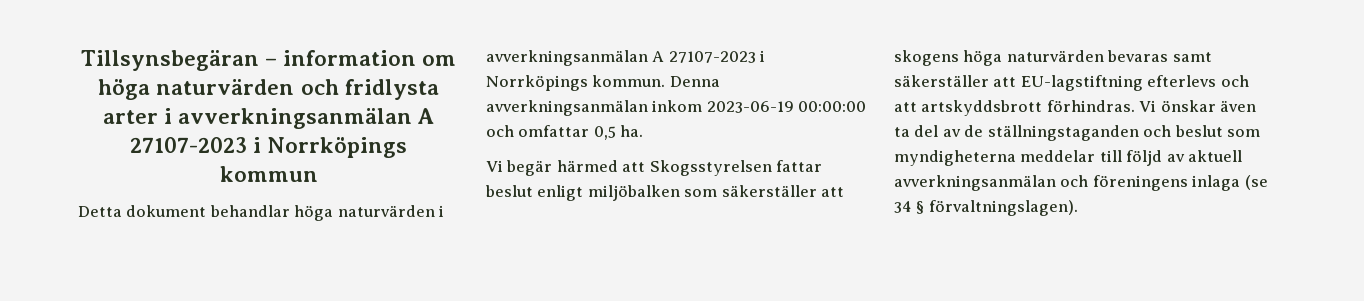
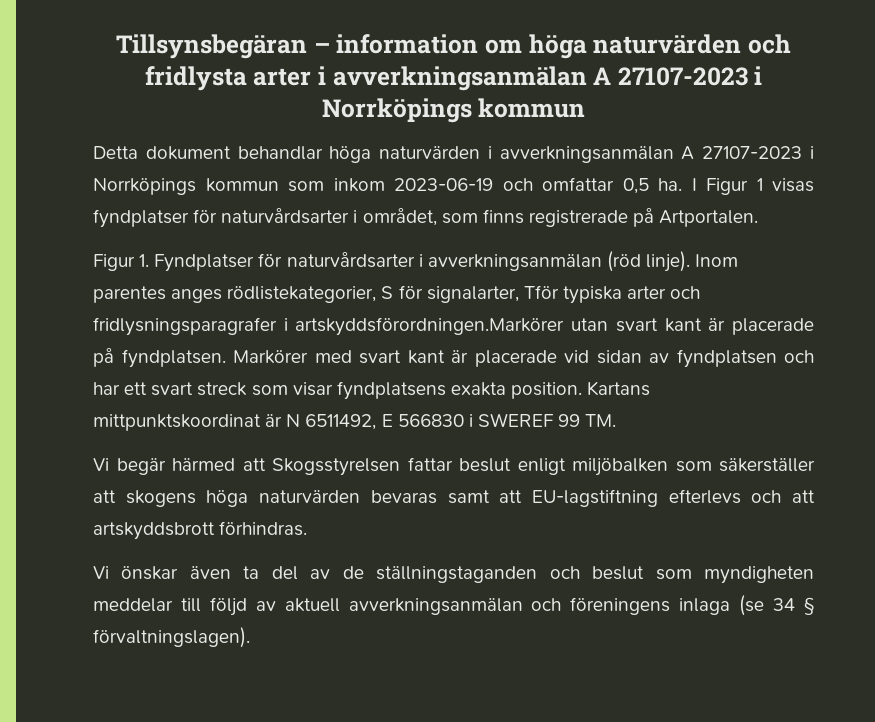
[592,75,720,87] [486,100,648,116] kommun. Denna avverkningsanmälan -> [205,178,324,192] kommun som
[798,101,867,112] 00:00:00 -> (493, 184) none
(644, 131) none -> [691,178,814,195] [93,208,759,228] [93,251,739,272] [93,285,701,304] [93,317,814,336] [93,348,814,368] [93,381,651,400] [93,413,617,431] I Figur 1 visas fyndplatser för naturvårdsarter i området, som finns registrerade på Artportalen. // Figur 1. Fyndplatser för naturvårdsarter i avverkningsanmälan (röd linje). Inom parentes anges rödlistekategorier, S för signalarter, Tför typiska arter och fridlysningsparagrafer i artskyddsförordningen.Markörer utan svart kant är placerade på fyndplatsen. Markörer med svart kant är placerade vid sidan av fyndplatsen och har ett svart streck som visar fyndplatsens exakta position. Kartans mittpunktskoordinat är N 6511492, E 566830 i SWEREF 99 TM.
[894,75,989,87] säkerställer -> (490, 497) none
(1135, 106) none -> (308, 528) //
[894,150,1016,166] myndigheterna -> [704,566,814,584] myndigheten

